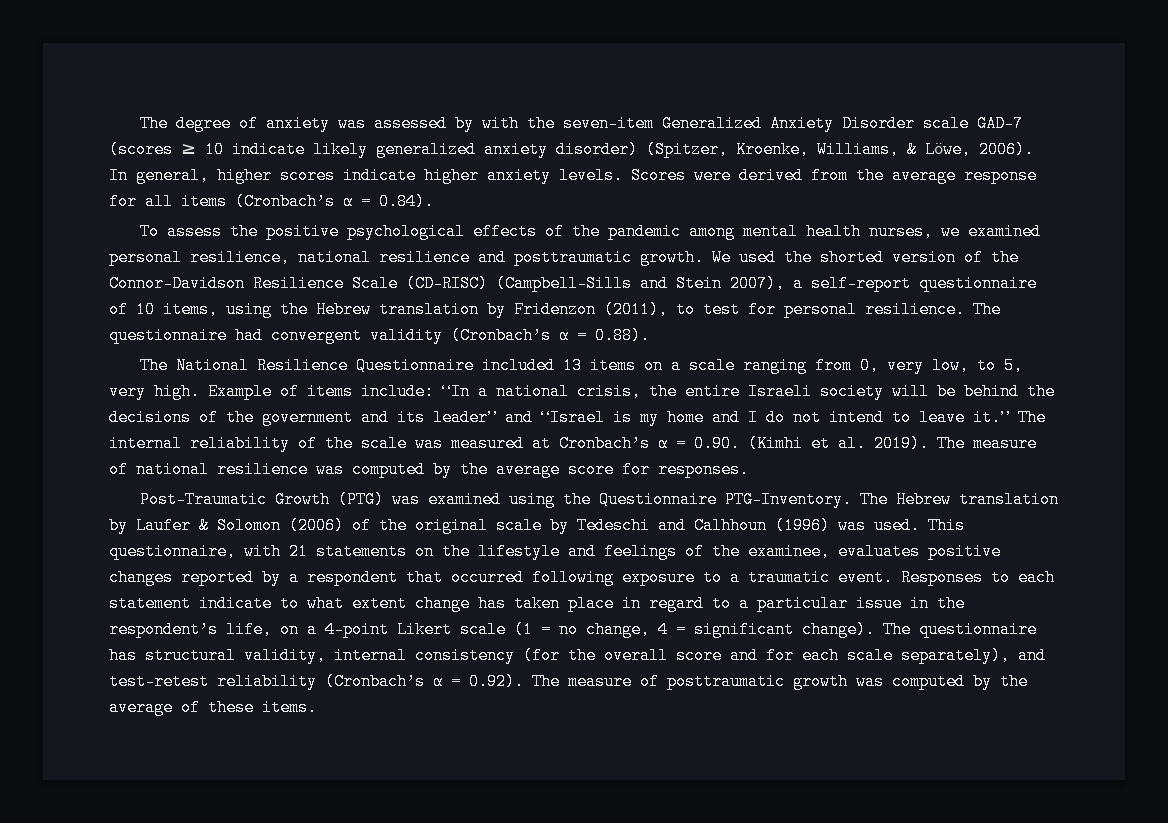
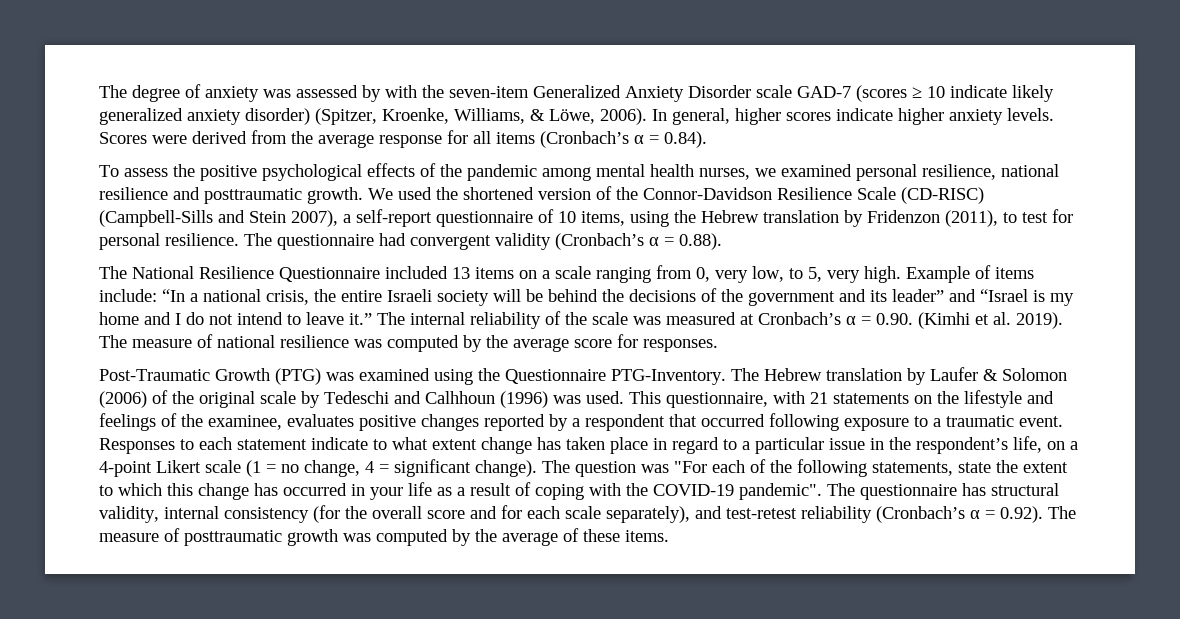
[820,249,884,266] shorted -> [463,187,534,200] shortened
(911, 629) none -> [575,459,1068,477] [99,482,855,500] question was "For each of the following statements, state the extent to which this change has occurred in your life as a result of coping with the COVID-19 pandemic". The

